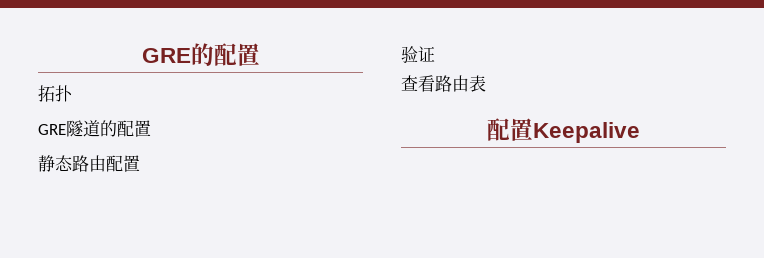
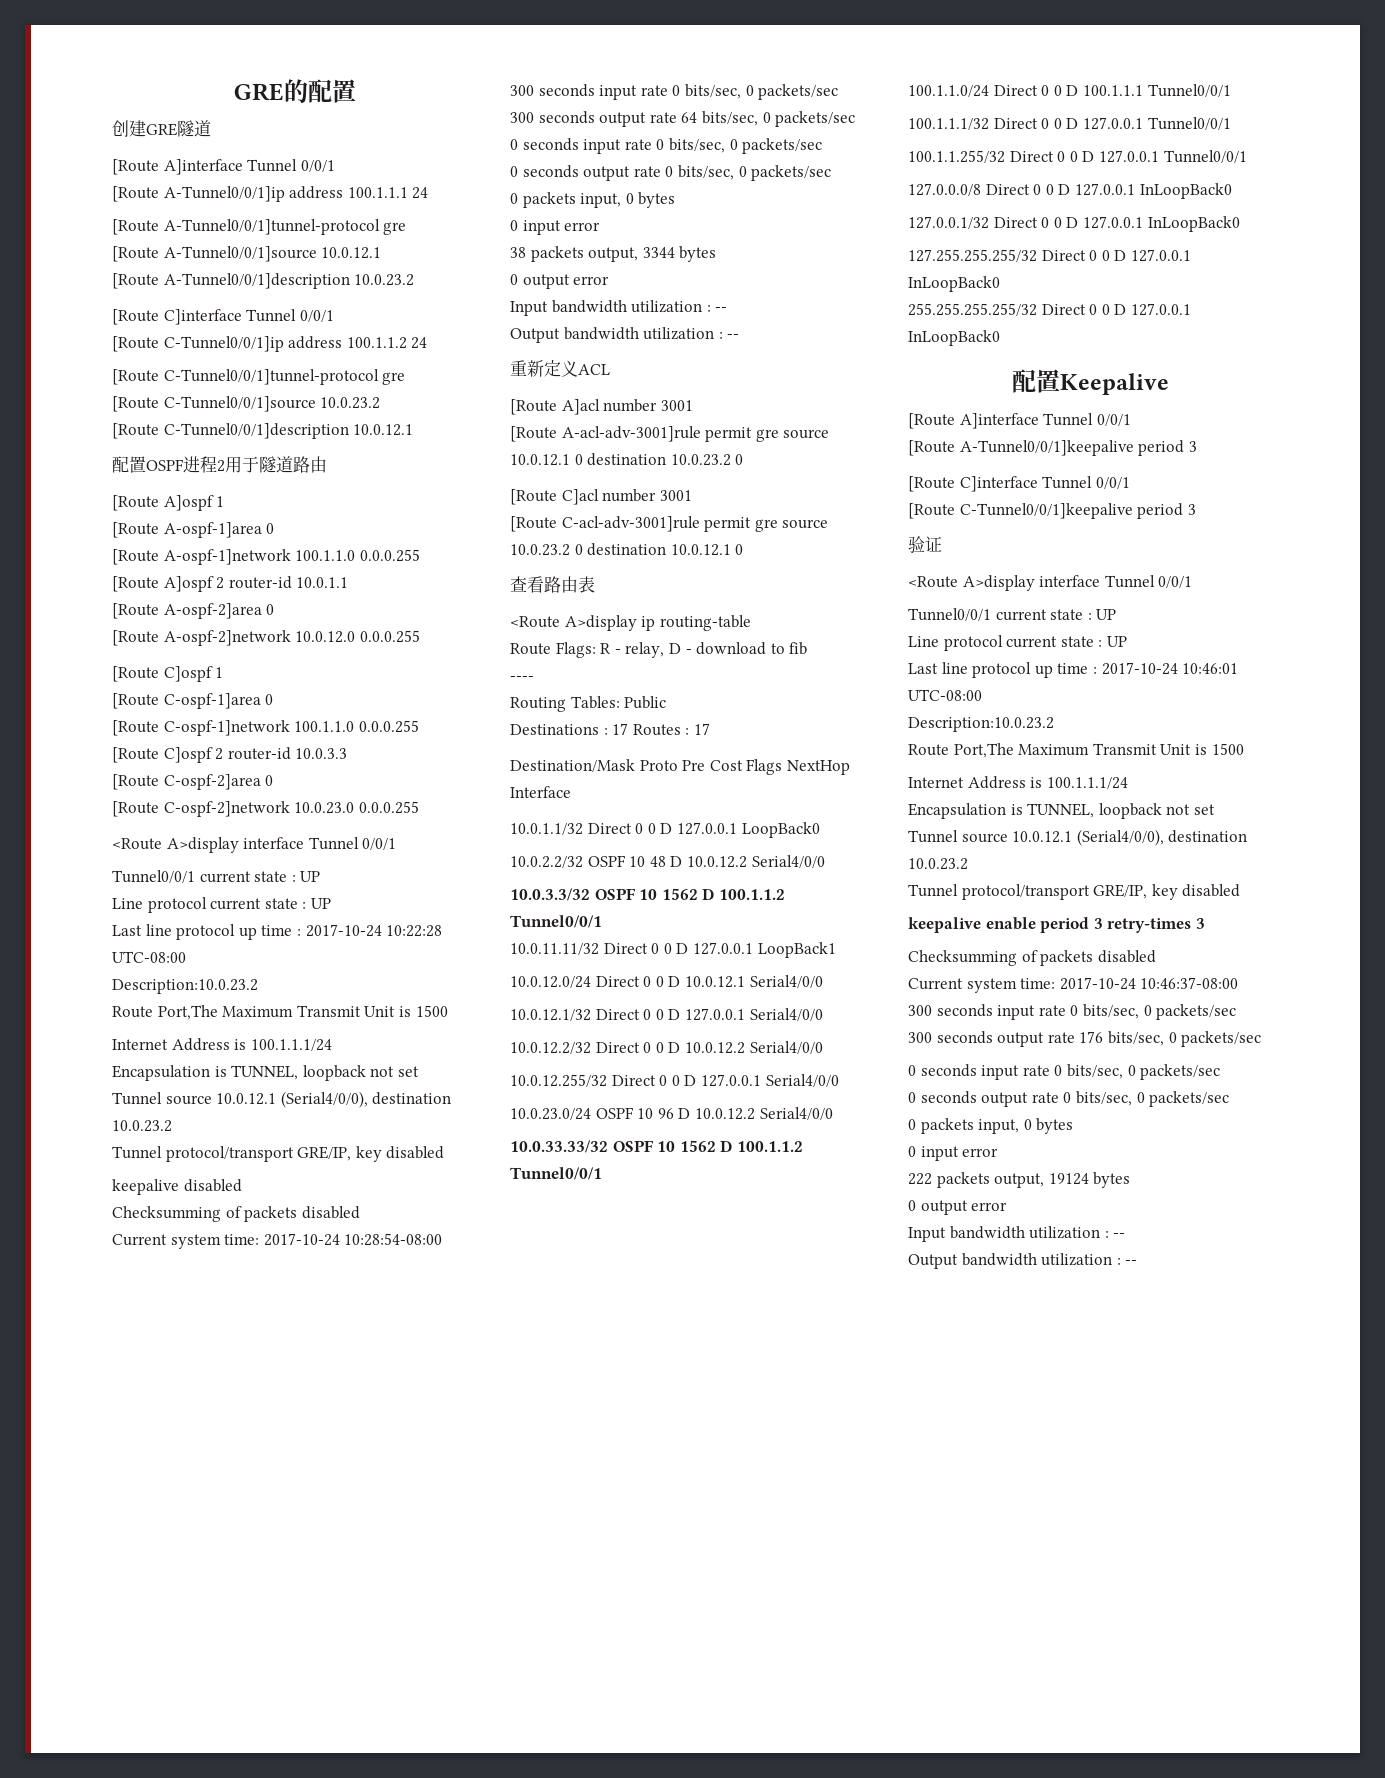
[38,85,72,102] 拓扑 // -> [112,120,146,137] 创建
[100,120,151,137] [38,155,140,172] [401,46,435,63] [401,75,486,92] [487,118,640,143] 的配置 // 静态路由配置 // 验证 // 查看路由表 // 配置Keepalive -> [112,159,335,175] [112,186,429,202] [112,219,407,235] [112,246,382,262] [112,273,415,289] [112,309,334,325] [112,336,428,352] [112,369,406,385] [112,396,381,412] [112,423,414,439] [112,456,327,473] [112,495,225,511] [112,522,275,538] [112,549,420,565] [112,576,349,592] [112,603,275,619] [112,630,420,646] [112,666,224,682] [112,693,274,709] [112,720,419,736] [112,747,348,763] [112,774,274,790] [112,801,419,817] [112,837,397,853] [112,870,321,883] [112,897,331,913] [112,924,443,940] [112,951,186,963] [112,979,258,994] [112,1005,448,1020] [112,1038,332,1051] [112,1065,419,1081] [112,1091,452,1108] [112,1120,172,1132] [112,1146,445,1162] [112,1179,242,1195] [112,1206,360,1222] [112,1233,443,1249] [510,84,839,100] [510,111,856,127] [510,138,823,154] [510,165,832,181] [510,192,676,208] [510,220,601,235] [510,246,717,262] [510,274,610,289] [510,300,728,316] [510,327,740,343] [510,360,610,377] [510,399,693,415] [510,426,830,442] [510,453,744,466] [510,489,692,505] [510,516,829,532] [510,543,744,556] [510,576,595,593] [510,615,751,631] [510,642,808,658] [510,676,534,681] [510,696,667,712] [510,723,710,736] [510,759,850,775] [510,786,571,798] [510,822,820,838] [510,855,825,868] [510,888,785,901] [510,915,602,928] [510,942,836,958] [510,975,823,988] [510,1008,823,1021] [510,1041,823,1054] [510,1074,839,1087] [510,1107,833,1120] [510,1140,803,1153] [510,1167,602,1180] [908,84,1231,97] [908,117,1231,130] [908,150,1247,163] [908,183,1232,199] [908,216,1240,232] [908,249,1191,262] [908,276,1000,292] [908,303,1191,316] [908,330,1000,346] [1012,369,1169,395] [908,413,1131,429] [908,440,1197,456] [908,476,1130,492] [908,503,1196,519] [908,536,942,553] [908,575,1193,591] [908,608,1117,621] [908,635,1127,651] [908,662,1239,678] [908,689,982,701] [908,717,1054,732] [908,743,1244,758] [908,776,1128,789] [908,803,1215,819] [908,829,1248,846] [908,858,968,870] [908,884,1241,900] [908,917,1205,933] [908,950,1156,966] [908,977,1239,993] [908,1004,1237,1020] [908,1031,1262,1047] [908,1064,1221,1080] [908,1091,1230,1107] [908,1118,1074,1134] [908,1146,999,1161] [908,1172,1131,1188] [908,1200,1008,1215] [908,1226,1126,1242] [908,1253,1138,1269] // [Route A]interface Tunnel 0/0/1 // [Route A-Tunnel0/0/1]ip address 100.1.1.1 24 // [Route A-Tunnel0/0/1]tunnel-protocol gre // [Route A-Tunnel0/0/1]source 10.0.12.1 // [Route A-Tunnel0/0/1]description 10.0.23.2 // [Route C]interface Tunnel 0/0/1 // [Route C-Tunnel0/0/1]ip address 100.1.1.2 24 // [Route C-Tunnel0/0/1]tunnel-protocol gre // [Route C-Tunnel0/0/1]source 10.0.23.2 // [Route C-Tunnel0/0/1]description 10.0.12.1 // 配置OSPF进程2用于隧道路由 // [Route A]ospf 1 // [Route A-ospf-1]area 0 // [Route A-ospf-1]network 100.1.1.0 0.0.0.255 // [Route A]ospf 2 router-id 10.0.1.1 // [Route A-ospf-2]area 0 // [Route A-ospf-2]network 10.0.12.0 0.0.0.255 // [Route C]ospf 1 // [Route C-ospf-1]area 0 // [Route C-ospf-1]network 100.1.1.0 0.0.0.255 // [Route C]ospf 2 router-id 10.0.3.3 // [Route C-ospf-2]area 0 // [Route C-ospf-2]network 10.0.23.0 0.0.0.255 // <Route A>display interface Tunnel 0/0/1 // Tunnel0/0/1 current state : UP // Line protocol current state : UP // Last line protocol up time : 2017-10-24 10:22:28 UTC-08:00 // Description:10.0.23.2 // Route Port,The Maximum Transmit Unit is 1500 // Internet Address is 100.1.1.1/24 // Encapsulation is TUNNEL, loopback not set // Tunnel source 10.0.12.1 (Serial4/0/0), destination 10.0.23.2 // Tunnel protocol/transport GRE/IP, key disabled // keepalive disabled // Checksumming of packets disabled // Current system time: 2017-10-24 10:28:54-08:00 // 300 seconds input rate 0 bits/sec, 0 packets/sec // 300 seconds output rate 64 bits/sec, 0 packets/sec // 0 seconds input rate 0 bits/sec, 0 packets/sec // 0 seconds output rate 0 bits/sec, 0 packets/sec // 0 packets input, 0 bytes // 0 input error // 38 packets output, 3344 bytes // 0 output error // Input bandwidth utilization : -- // Output bandwidth utilization : -- // 重新定义ACL // [Route A]acl number 3001 // [Route A-acl-adv-3001]rule permit gre source 10.0.12.1 0 destination 10.0.23.2 0 // [Route C]acl number 3001 // [Route C-acl-adv-3001]rule permit gre source 10.0.23.2 0 destination 10.0.12.1 0 // 查看路由表 // <Route A>display ip routing-table // Route Flags: R - relay, D - download to fib // ---- // Routing Tables: Public // Destinations : 17 Routes : 17 // Destination/Mask Proto Pre Cost Flags NextHop Interface // 10.0.1.1/32 Direct 0 0 D 127.0.0.1 LoopBack0 // 10.0.2.2/32 OSPF 10 48 D 10.0.12.2 Serial4/0/0 // 10.0.3.3/32 OSPF 10 1562 D 100.1.1.2 Tunnel0/0/1 // 10.0.11.11/32 Direct 0 0 D 127.0.0.1 LoopBack1 // 10.0.12.0/24 Direct 0 0 D 10.0.12.1 Serial4/0/0 // 10.0.12.1/32 Direct 0 0 D 127.0.0.1 Serial4/0/0 // 10.0.12.2/32 Direct 0 0 D 10.0.12.2 Serial4/0/0 // 10.0.12.255/32 Direct 0 0 D 127.0.0.1 Serial4/0/0 // 10.0.23.0/24 OSPF 10 96 D 10.0.12.2 Serial4/0/0 // 10.0.33.33/32 OSPF 10 1562 D 100.1.1.2 Tunnel0/0/1 // 100.1.1.0/24 Direct 0 0 D 100.1.1.1 Tunnel0/0/1 // 100.1.1.1/32 Direct 0 0 D 127.0.0.1 Tunnel0/0/1 // 100.1.1.255/32 Direct 0 0 D 127.0.0.1 Tunnel0/0/1 // 127.0.0.0/8 Direct 0 0 D 127.0.0.1 InLoopBack0 // 127.0.0.1/32 Direct 0 0 D 127.0.0.1 InLoopBack0 // 127.255.255.255/32 Direct 0 0 D 127.0.0.1 InLoopBack0 // 255.255.255.255/32 Direct 0 0 D 127.0.0.1 InLoopBack0 // 配置Keepalive // [Route A]interface Tunnel 0/0/1 // [Route A-Tunnel0/0/1]keepalive period 3 // [Route C]interface Tunnel 0/0/1 // [Route C-Tunnel0/0/1]keepalive period 3 // 验证 // <Route A>display interface Tunnel 0/0/1 // Tunnel0/0/1 current state : UP // Line protocol current state : UP // Last line protocol up time : 2017-10-24 10:46:01 UTC-08:00 // Description:10.0.23.2 // Route Port,The Maximum Transmit Unit is 1500 // Internet Address is 100.1.1.1/24 // Encapsulation is TUNNEL, loopback not set // Tunnel source 10.0.12.1 (Serial4/0/0), destination 10.0.23.2 // Tunnel protocol/transport GRE/IP, key disabled // keepalive enable period 3 retry-times 3 // Checksumming of packets disabled // Current system time: 2017-10-24 10:46:37-08:00 // 300 seconds input rate 0 bits/sec, 0 packets/sec // 300 seconds output rate 176 bits/sec, 0 packets/sec // 0 seconds input rate 0 bits/sec, 0 packets/sec // 0 seconds output rate 0 bits/sec, 0 packets/sec // 0 packets input, 0 bytes // 0 input error // 222 packets output, 19124 bytes // 0 output error // Input bandwidth utilization : -- // Output bandwidth utilization : --

